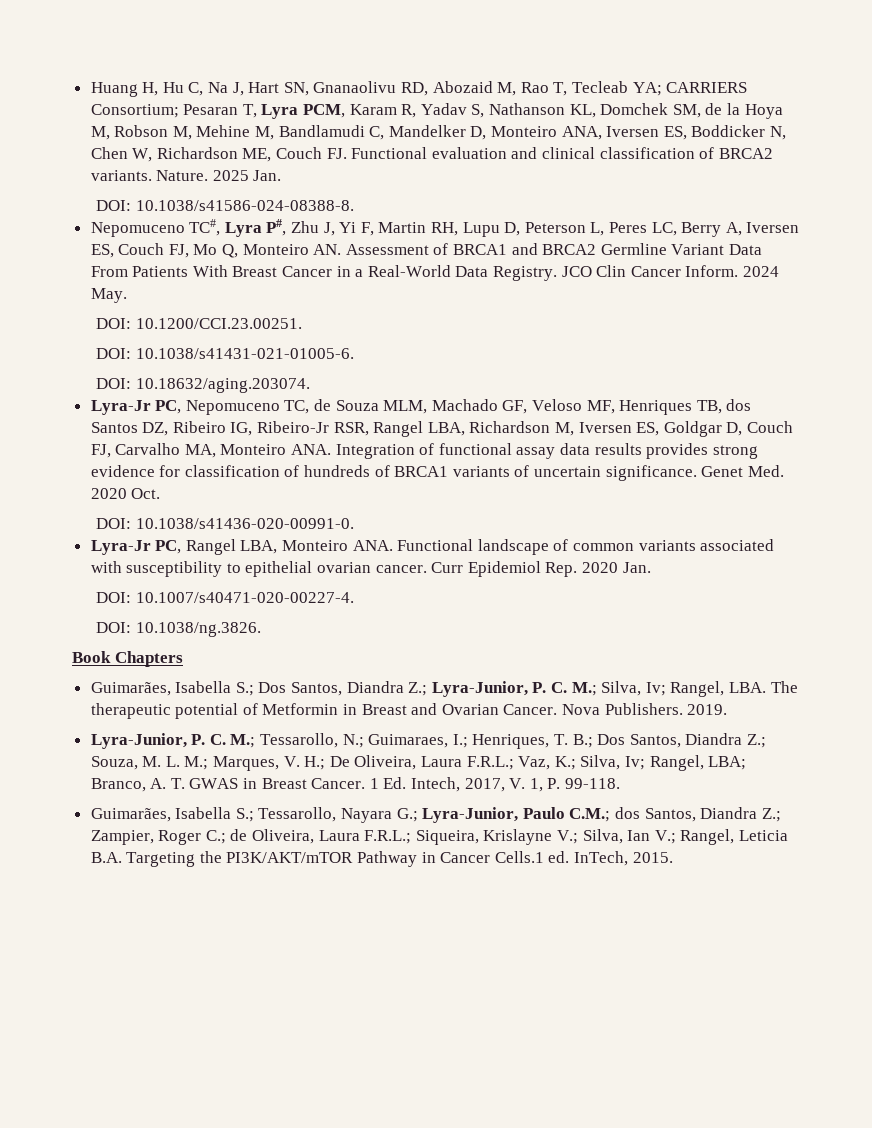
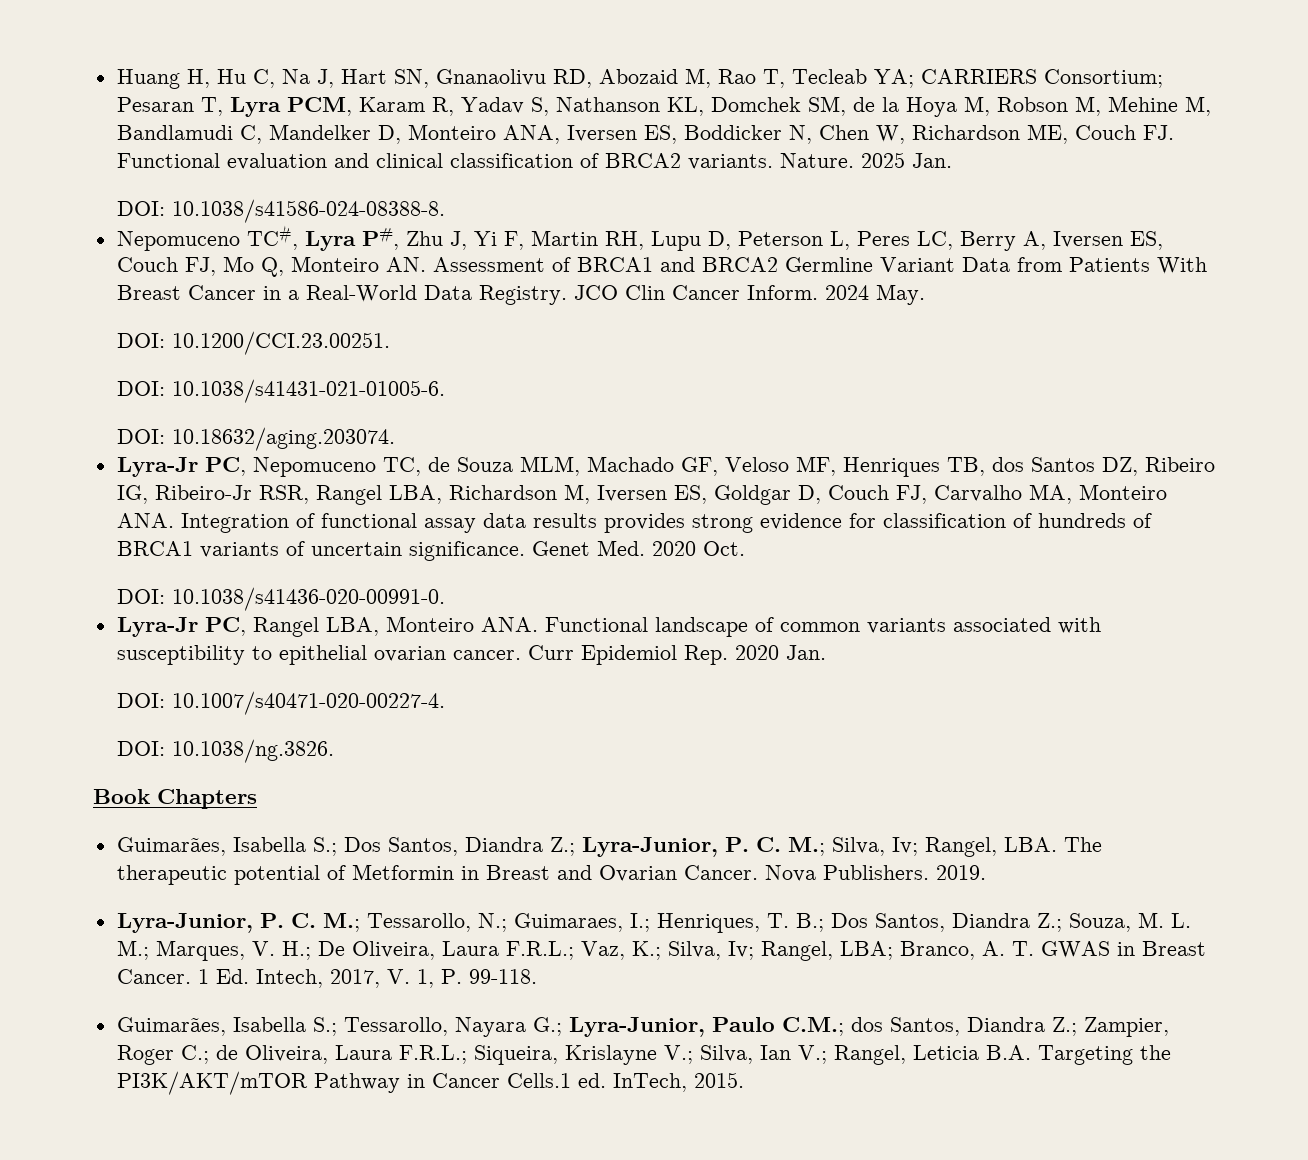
[90,266,128,277] From -> [1016,257,1062,272] from

